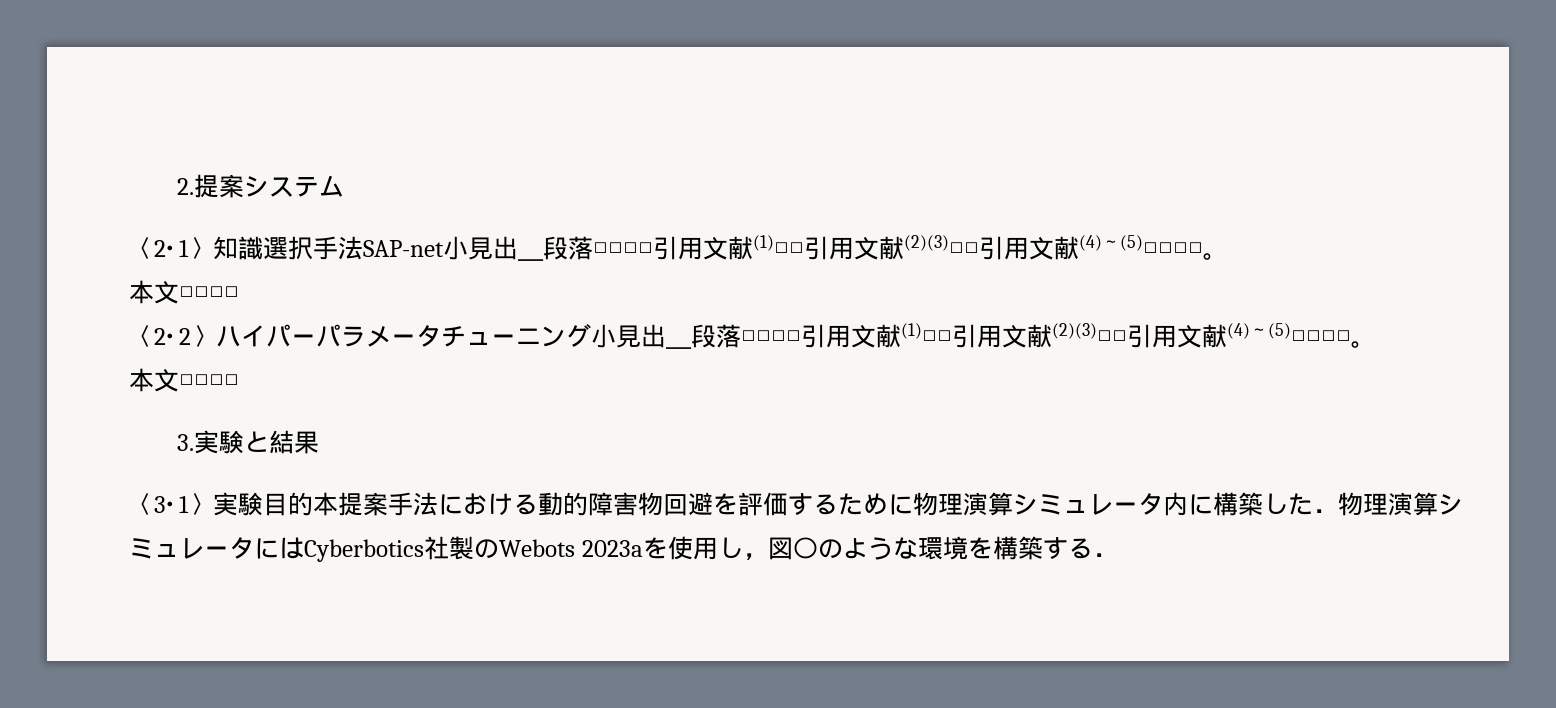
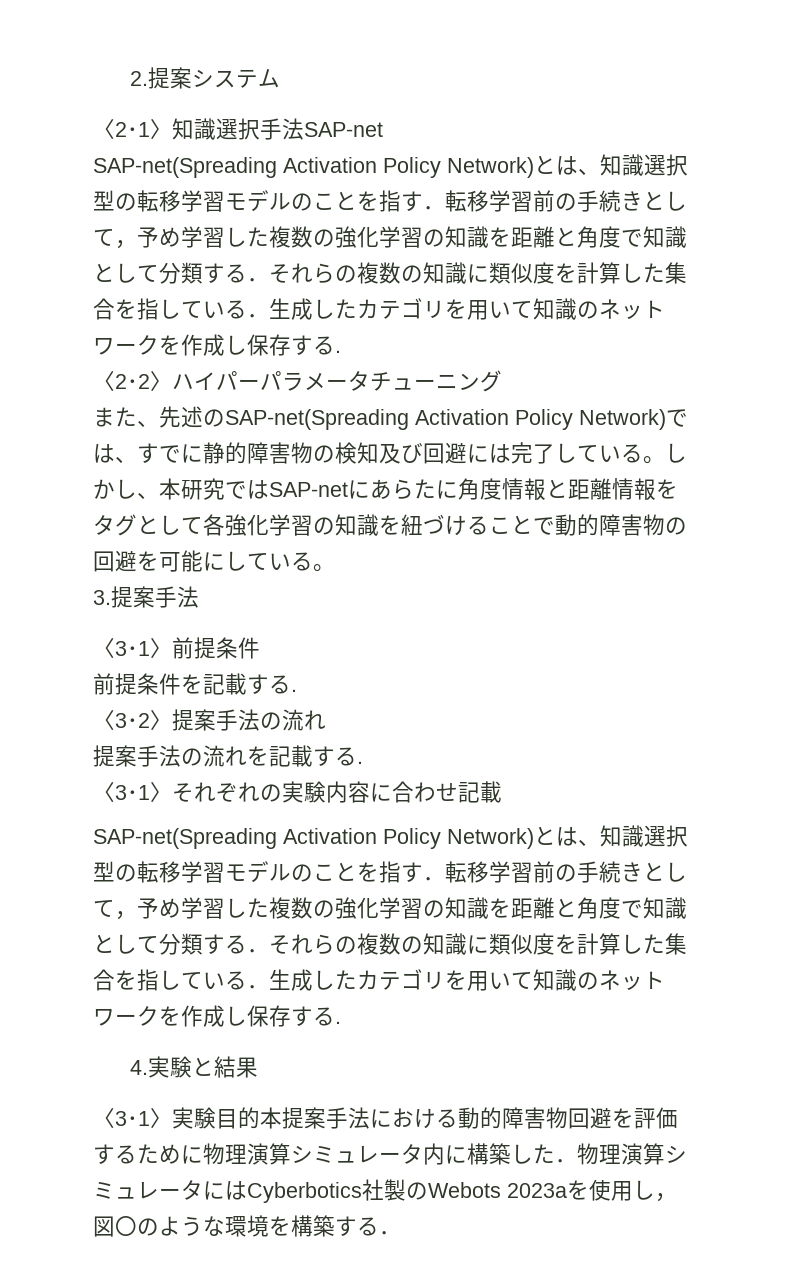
[443,235,1228,261] [129,280,239,304] 小見出＿段落□□□□引用文献(1)□□引用文献(2)(3)□□引用文献(4)～(5)□□□□。 // 本文□□□□ -> [93,154,688,178] [93,190,687,212] [93,226,687,249] [93,262,687,284] [93,298,665,320] [93,334,341,356] // SAP-net(Spreading Activation Policy Network)とは、知識選択型の転移学習モデルのことを指す．転移学習前の手続きとして，予め学習した複数の強化学習の知識を距離と角度で知識として分類する．それらの複数の知識に類似度を計算した集合を指している．生成したカテゴリを用いて知識のネットワークを作成し保存する.
[591,323,1376,349] [129,368,239,392] [177,434,195,451] 小見出＿段落□□□□引用文献(1)□□引用文献(2)(3)□□引用文献(4)～(5)□□□□。 // 本文□□□□ // 3. -> [93,406,688,430] [93,442,687,464] [93,478,678,501] [93,514,687,536] [93,550,335,572] [93,586,199,608] [93,637,260,659] [93,673,297,695] [93,709,326,731] [93,745,363,767] [93,781,502,803] [93,825,688,849] [93,861,687,883] [93,897,687,920] [93,933,687,955] [93,969,665,991] [93,1005,341,1027] [129,1060,148,1075] // また、先述のSAP-net(Spreading Activation Policy Network)では、すでに静的障害物の検知及び回避には完了している。しかし、本研究ではSAP-netにあらたに角度情報と距離情報をタグとして各強化学習の知識を紐づけることで動的障害物の回避を可能にしている。 // 3.提案手法 // 〈3･1〉前提条件 // 前提条件を記載する. // 〈3･2〉提案手法の流れ // 提案手法の流れを記載する. // 〈3･1〉それぞれの実験内容に合わせ記載 // SAP-net(Spreading Activation Policy Network)とは、知識選択型の転移学習モデルのことを指す．転移学習前の手続きとして，予め学習した複数の強化学習の知識を距離と角度で知識として分類する．それらの複数の知識に類似度を計算した集合を指している．生成したカテゴリを用いて知識のネットワークを作成し保存する. // 4.

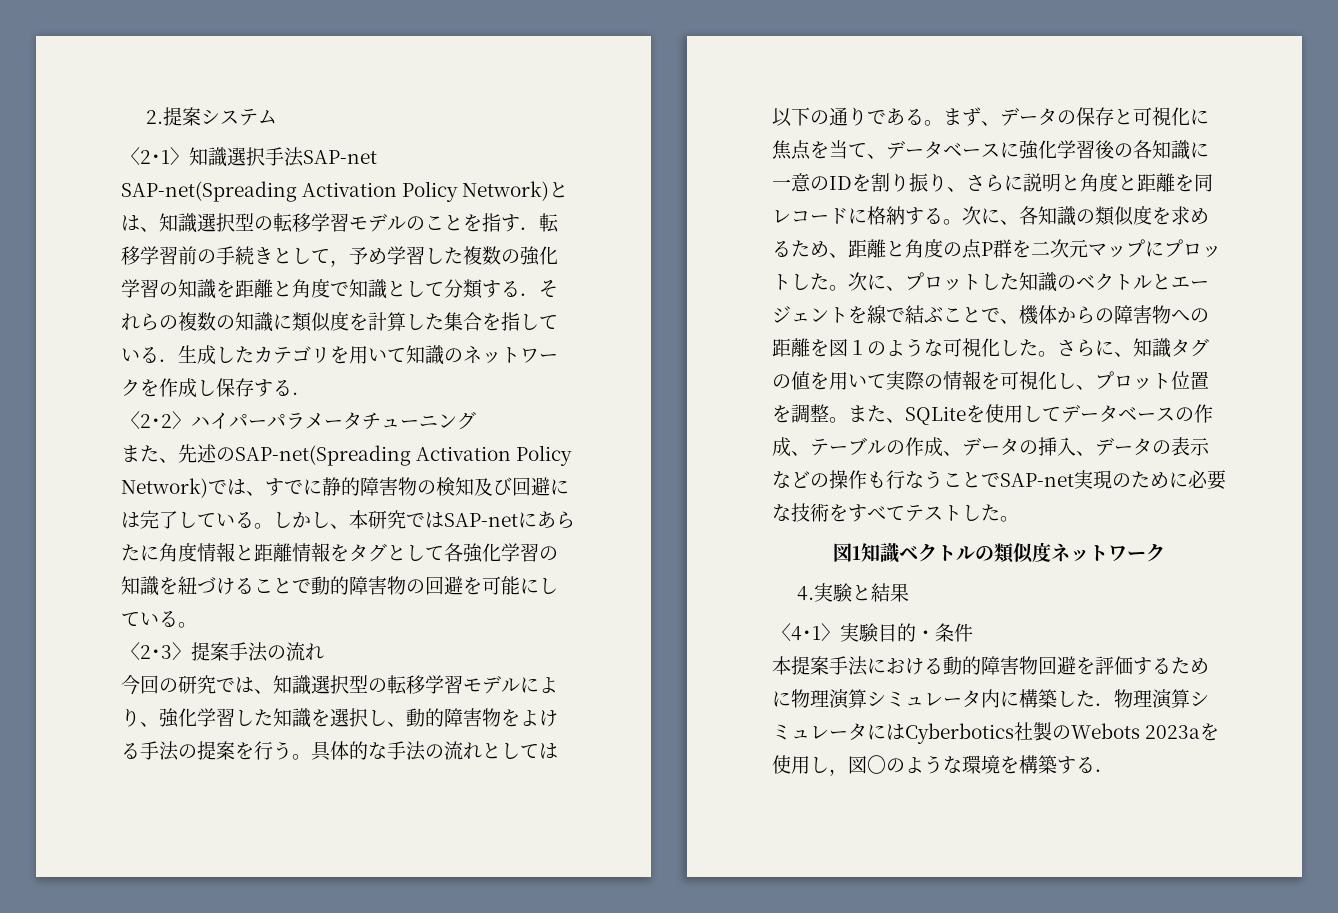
[93,586,199,608] [93,637,260,659] [93,673,297,695] [93,709,326,731] [93,745,363,767] [93,781,502,803] [93,825,688,849] [93,861,687,883] [93,897,687,920] [93,933,687,955] [93,969,665,991] [93,1005,341,1027] 3.提案手法 // 〈3･1〉前提条件 // 前提条件を記載する. // 〈3･2〉提案手法の流れ // 提案手法の流れを記載する. // 〈3･1〉それぞれの実験内容に合わせ記載 // SAP-net(Spreading Activation Policy Network)とは、知識選択型の転移学習モデルのことを指す．転移学習前の手続きとして，予め学習した複数の強化学習の知識を距離と角度で知識として分類する．それらの複数の知識に類似度を計算した集合を指している．生成したカテゴリを用いて知識のネットワークを作成し保存する. -> [121,642,324,662] [121,675,558,695] [121,708,558,728] [121,741,558,761] [772,107,1209,127] [772,140,1209,160] [772,173,1213,192] [772,206,1209,226] [772,239,1221,259] [772,272,1209,292] [772,305,1209,325] [772,338,1209,358] [772,370,1209,390] [772,404,1213,425] [772,437,1210,457] [772,470,1226,490] [772,503,1019,522] [833,542,1165,563] 〈2･3〉提案手法の流れ // 今回の研究では、知識選択型の転移学習モデルにより、強化学習した知識を選択し、動的障害物をよける手法の提案を行う。具体的な手法の流れとしては以下の通りである。まず、データの保存と可視化に焦点を当て、データベースに強化学習後の各知識に一意のIDを割り振り、さらに説明と角度と距離を同レコードに格納する。次に、各知識の類似度を求めるため、距離と角度の点P群を二次元マップにプロットした。次に、プロットした知識のベクトルとエージェントを線で結ぶことで、機体からの障害物への距離を図１のような可視化した。さらに、知識タグの値を用いて実際の情報を可視化し、プロット位置を調整。また、SQLiteを使用してデータベースの作成、テーブルの作成、データの挿入、データの表示などの操作も行なうことでSAP-net実現のために必要な技術をすべてテストした。 // 図1知識ベクトルの類似度ネットワーク
[115,1111,127,1126] 3 -> [791,626,802,641] 4
(260, 1118) none -> [916,623,973,642] ・条件 //

